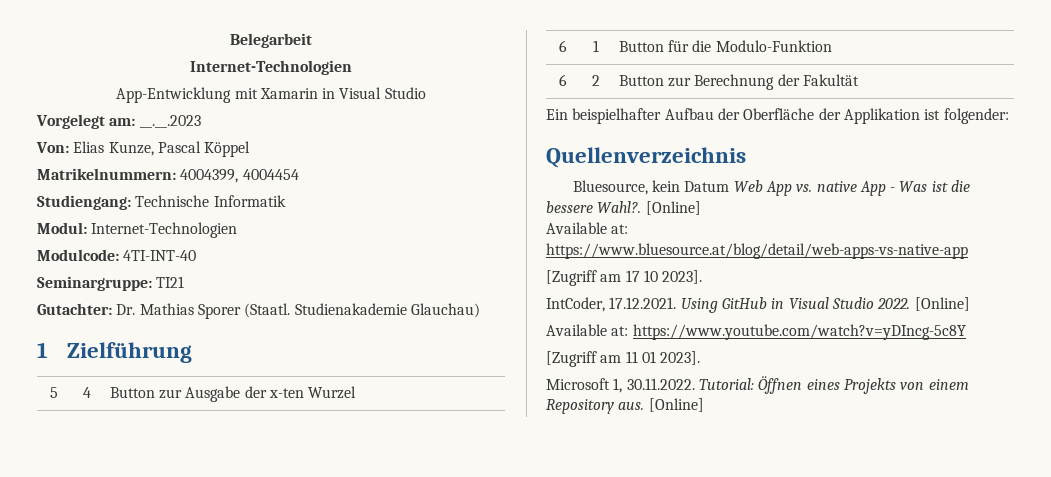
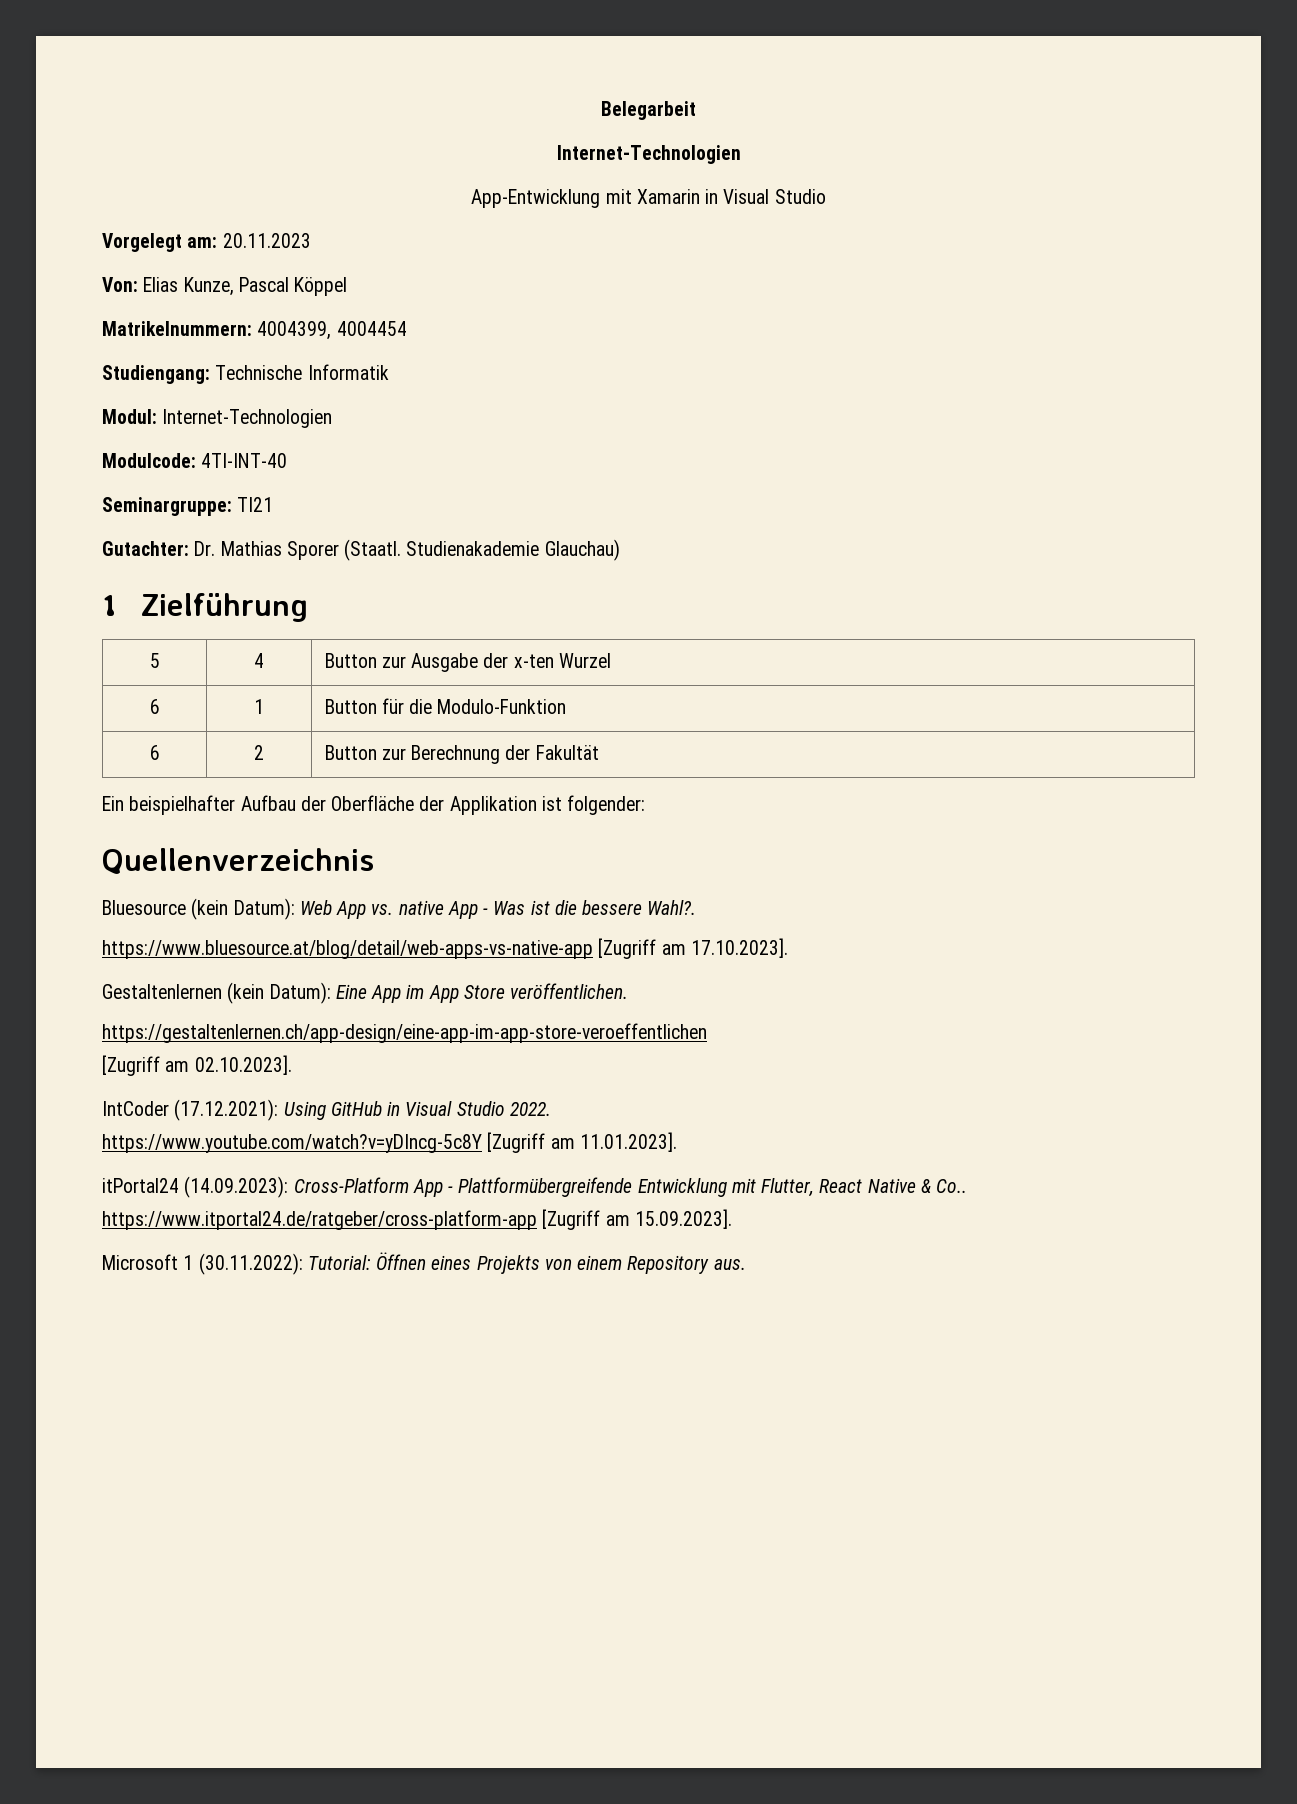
[139,115,201,128] __.__.2023 -> [222,233,311,248] 20.11.2023
[572,180,730,195] Bluesource, kein Datum -> [102,898,295,920] Bluesource (kein Datum):
[645,201,701,215] [546,222,629,234] [546,243,968,259] [546,270,703,286] [546,297,677,312] [Online] // Available at: https://www.bluesource.at/blog/detail/web-apps-vs-native-app // [Zugriff am 17 10 2023]. // IntCoder, 17.12.2021. -> [102,938,788,959] [102,982,629,1004] [102,1023,707,1043] [102,1055,292,1076] [102,1099,279,1121] // https://www.bluesource.at/blog/detail/web-apps-vs-native-app [Zugriff am 17.10.2023]. // Gestaltenlernen (kein Datum): Eine App im App Store veröffentlichen. // https://gestaltenlernen.ch/app-design/eine-app-im-app-store-veroeffentlichen // [Zugriff am 02.10.2023]. // IntCoder (17.12.2021):
[914,297,970,311] [546,324,629,336] [Online] // Available at: -> (551, 1109) //
[546,351,701,367] // [Zugriff am 11 01 2023]. -> [487,1132,677,1153] [102,1176,968,1198] [102,1209,732,1230] [Zugriff am 11.01.2023]. // itPortal24 (14.09.2023): Cross-Platform App - Plattformübergreifende Entwicklung mit Flutter, React Native & Co.. https://www.itportal24.de/ratgeber/cross-platform-app [Zugriff am 15.09.2023].
[613,378,695,393] 1, 30.11.2022. -> [183,1253,303,1275] 1 (30.11.2022):
[648,398,704,412] [Online] -> (746, 1264) none

